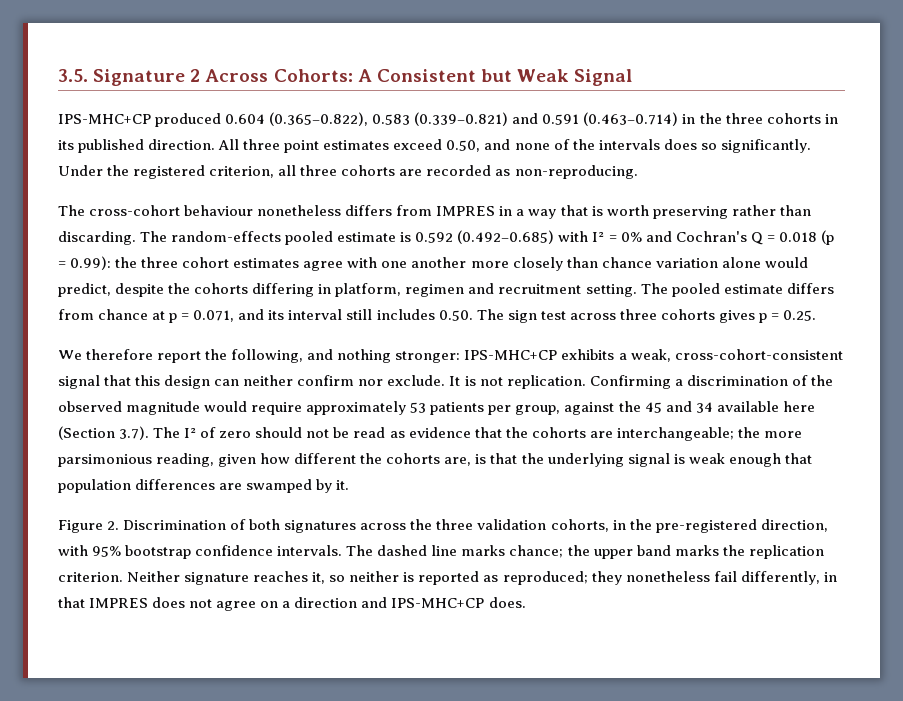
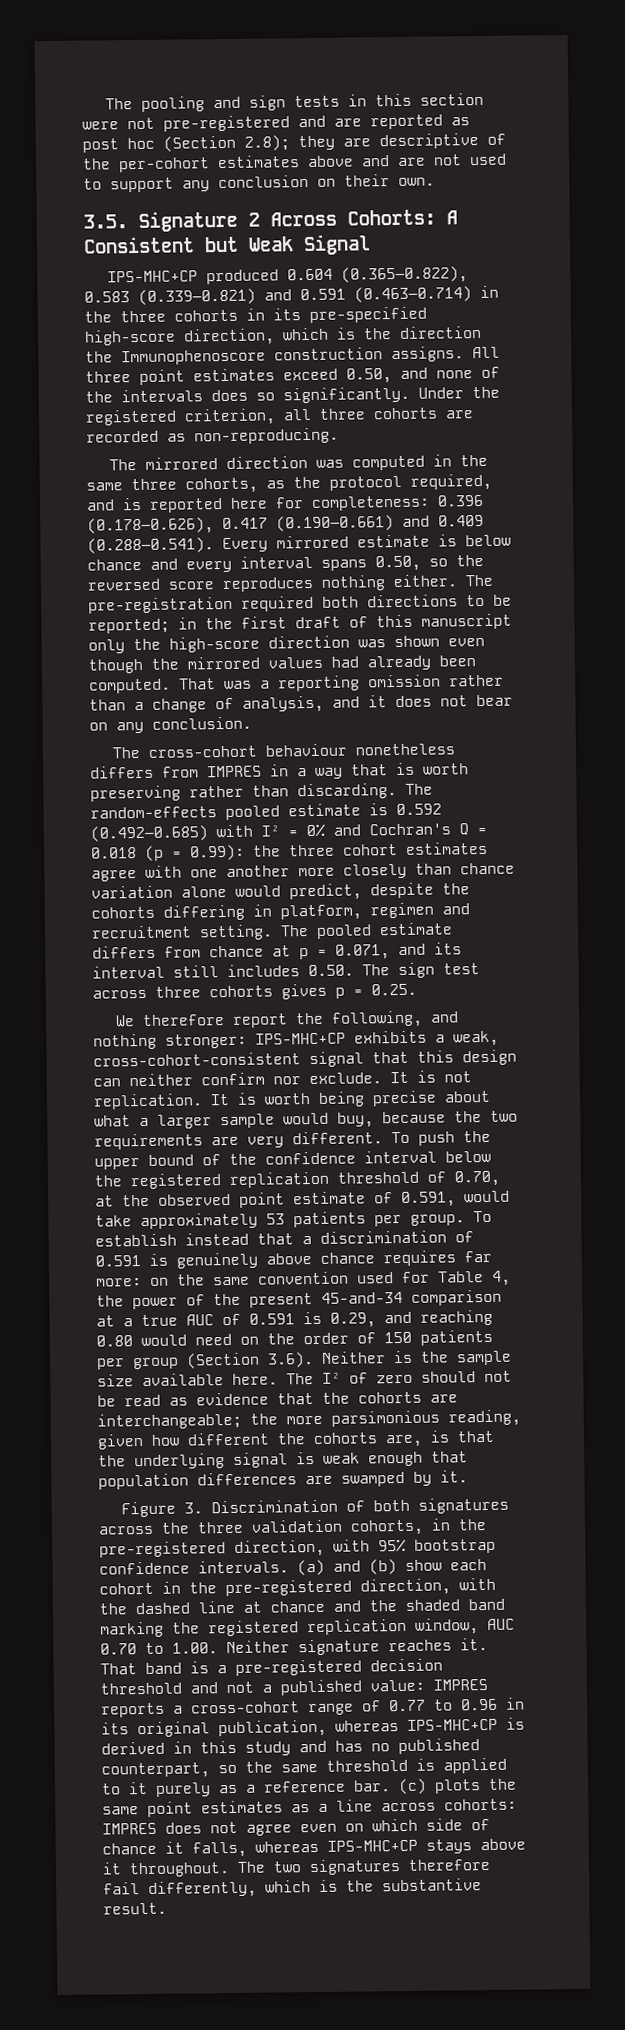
(58, 75) none -> [105,92,485,112] [82,114,470,132] [82,132,506,153] [82,153,507,173] [83,174,435,193] The pooling and sign tests in this section were not pre-registered and are reported as post hoc (Section 2.8); they are descriptive of the per-cohort estimates above and are not used to support any conclusion on their own. //
[78,139,216,153] published direction. -> [309,306,427,323] [84,325,482,346] [85,346,464,366] pre-specified high-score direction, which is the direction the Immunophenoscore construction assigns.
(638, 172) none -> [109,454,489,471] [86,473,492,494] [86,494,484,513] [87,514,484,535] [87,534,511,554] [87,554,484,573] [87,574,493,593] [88,594,512,614] [88,613,512,634] [88,635,485,654] [88,655,476,674] [89,674,504,694] [89,694,513,713] [89,716,252,734] // The mirrored direction was computed in the same three cohorts, as the protocol required, and is reported here for completeness: 0.396 (0.178–0.626), 0.417 (0.190–0.661) and 0.409 (0.288–0.541). Every mirrored estimate is below chance and every interval spans 0.50, so the reversed score reproduces nothing either. The pre-registration required both directions to be reported; in the first draft of this manuscript only the high-score direction was shown even though the mirrored values had already been computed. That was a reporting omission rather than a change of analysis, and it does not bear on any conclusion.
[589,375,833,389] [58,401,815,415] [58,426,150,440] Confirming a discrimination of the observed magnitude would require approximately 53 patients per group, against the 45 and 34 available here (Section 3.7). -> [210,1090,491,1107] [94,1110,518,1129] [94,1130,491,1150] [94,1150,491,1170] [94,1170,501,1190] [95,1190,510,1208] [95,1210,492,1230] [95,1230,474,1247] [95,1250,492,1269] [96,1270,511,1287] [96,1289,502,1310] [96,1309,493,1328] [96,1329,493,1347] [97,1350,512,1370] [97,1373,278,1387] It is worth being precise about what a larger sample would buy, because the two requirements are very different. To push the upper bound of the confidence interval below the registered replication threshold of 0.70, at the observed point estimate of 0.591, would take approximately 53 patients per group. To establish instead that a discrimination of 0.591 is genuinely above chance requires far more: on the same convention used for Table 4, the power of the present 45-and-34 comparison at a true AUC of 0.591 is 0.29, and reaching 0.80 would need on the order of 150 patients per group (Section 3.6). Neither is the sample size available here.
[107,521,120,530] 2. -> [184,1502,204,1514] 3.
[346,545,824,559] [58,571,837,585] [58,597,526,611] The dashed line marks chance; the upper band marks the replication criterion. Neither signature reaches it, so neither is reported as reproduced; they nonetheless fail differently, in that IMPRES does not agree on a direction and IPS-MHC+CP does. -> [297,1559,487,1576] [99,1577,496,1597] [99,1598,505,1615] [100,1618,515,1638] [100,1637,488,1656] [100,1658,443,1676] [100,1678,488,1696] [101,1697,525,1718] [101,1717,525,1738] [101,1738,480,1756] [101,1757,507,1779] [101,1778,517,1797] [102,1798,517,1817] [102,1818,490,1836] [102,1838,526,1858] [102,1858,491,1878] [103,1878,482,1898] [103,1902,167,1915] (a) and (b) show each cohort in the pre-registered direction, with the dashed line at chance and the shaded band marking the registered replication window, AUC 0.70 to 1.00. Neither signature reaches it. That band is a pre-registered decision threshold and not a published value: IMPRES reports a cross-cohort range of 0.77 to 0.96 in its original publication, whereas IPS-MHC+CP is derived in this study and has no published counterpart, so the same threshold is applied to it purely as a reference bar. (c) plots the same point estimates as a line across cohorts: IMPRES does not agree even on which side of chance it falls, whereas IPS-MHC+CP stays above it throughout. The two signatures therefore fail differently, which is the substantive result.

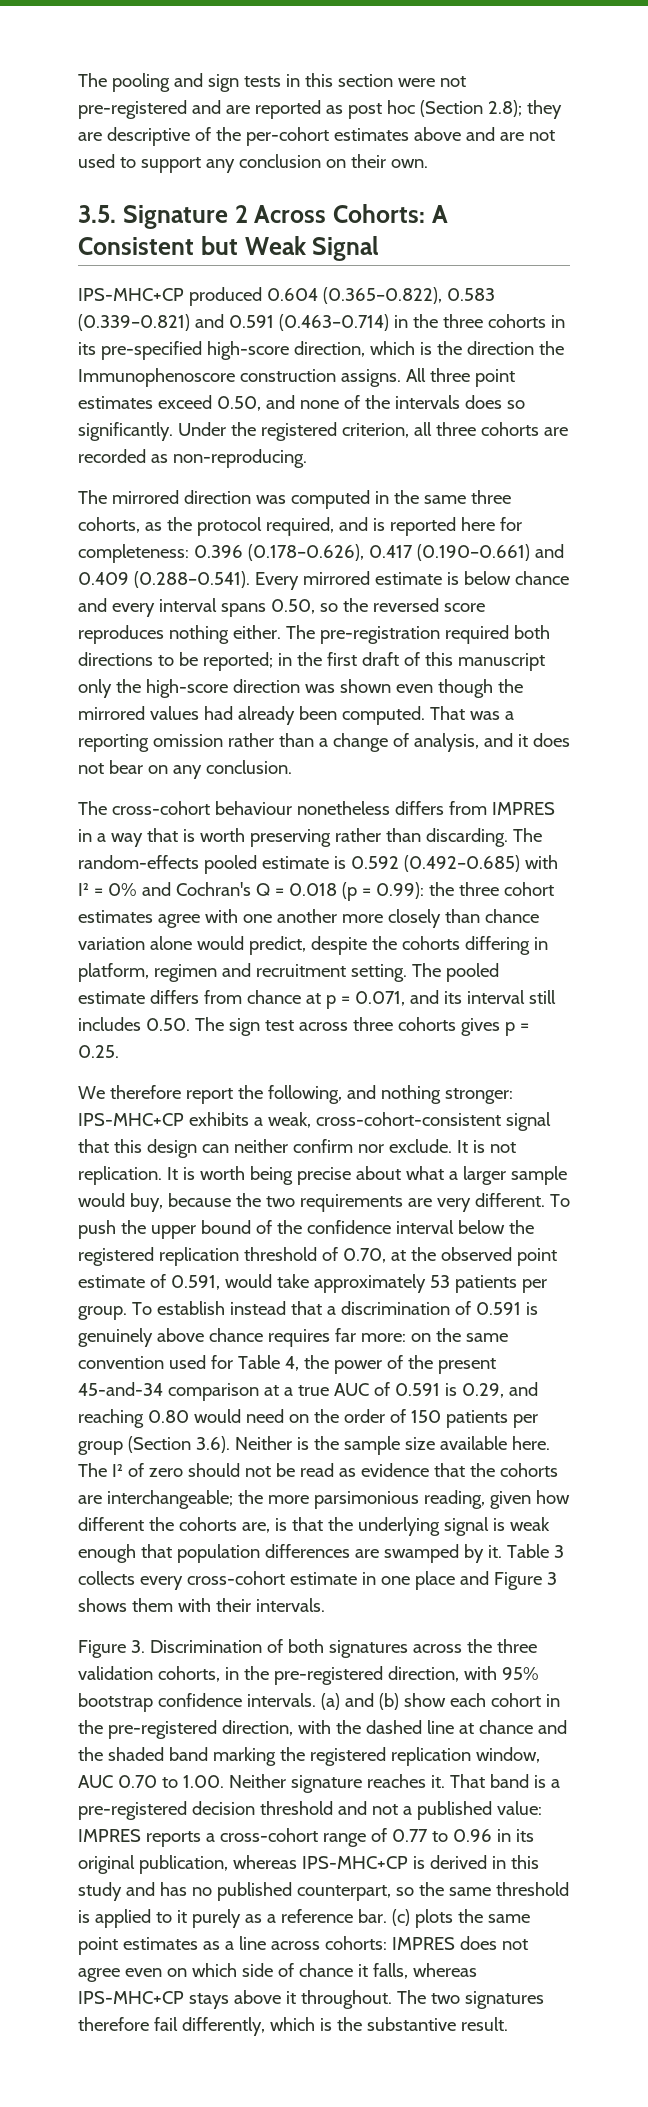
(468, 1476) none -> [506,1544,564,1558] [78,1571,557,1590] [78,1598,325,1612] Table 3 collects every cross-cohort estimate in one place and Figure 3 shows them with their intervals.

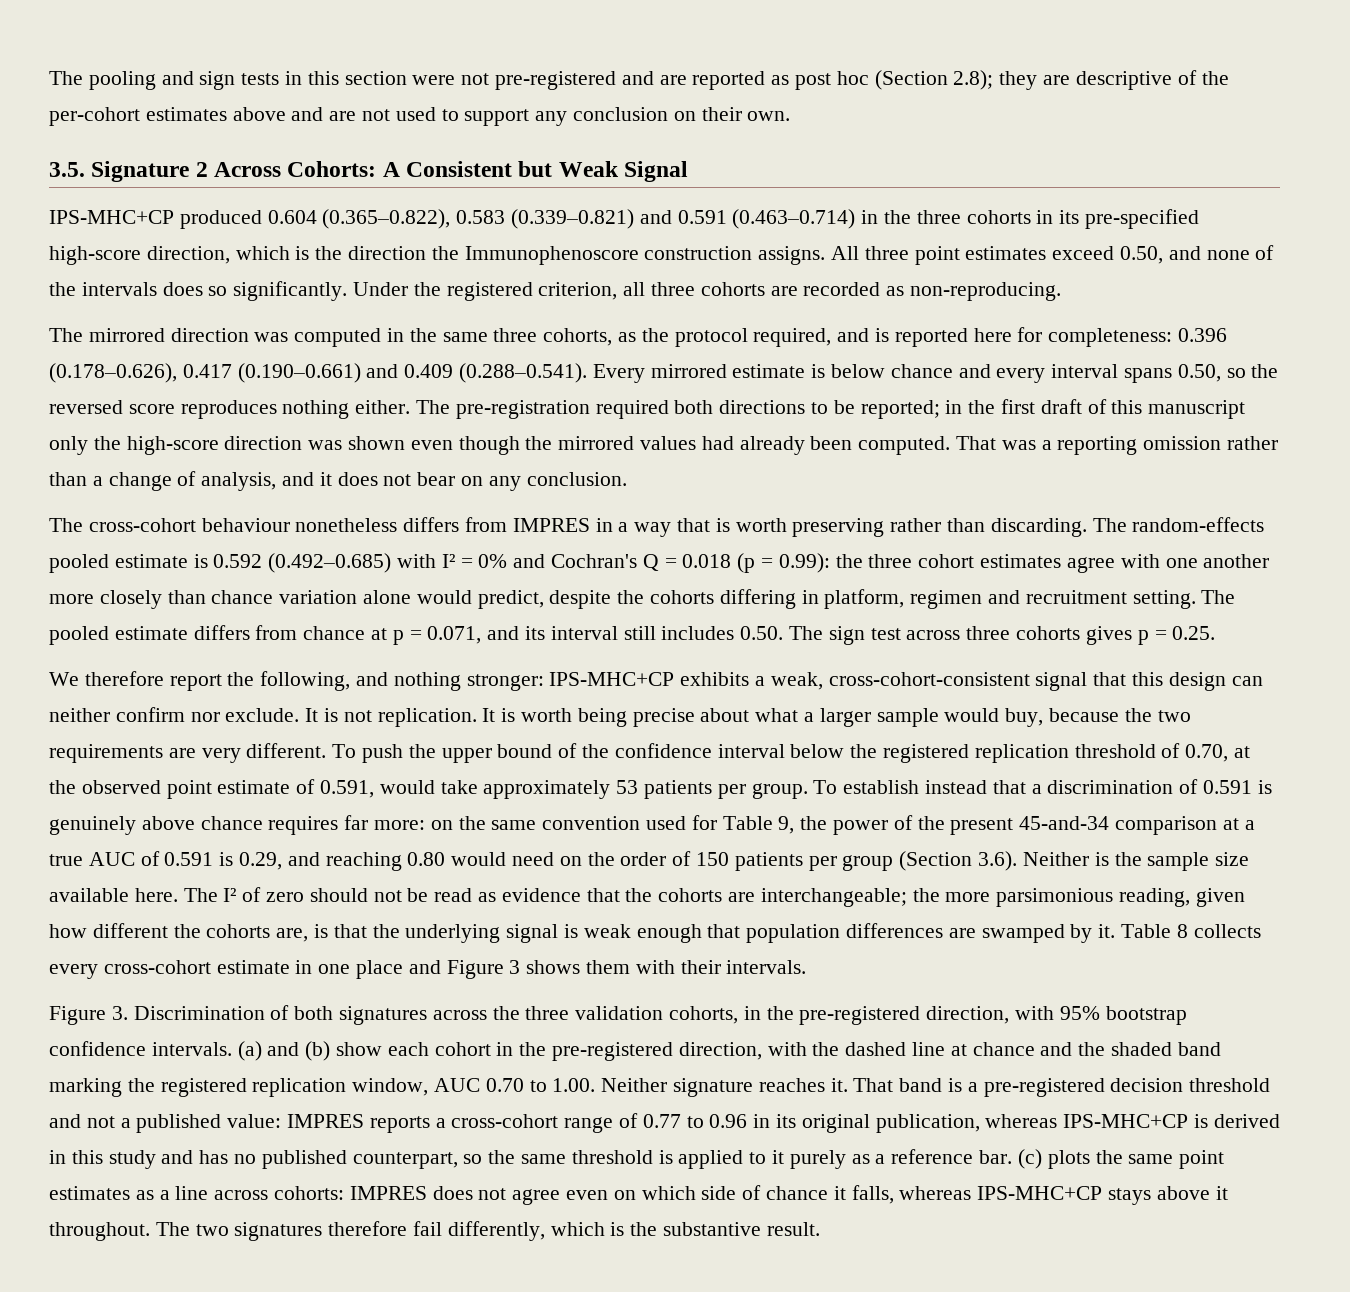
[284,1356,299,1371] 4, -> [778,816,795,834] 9,
[553,1545,564,1558] 3 -> [1176,924,1188,938] 8

